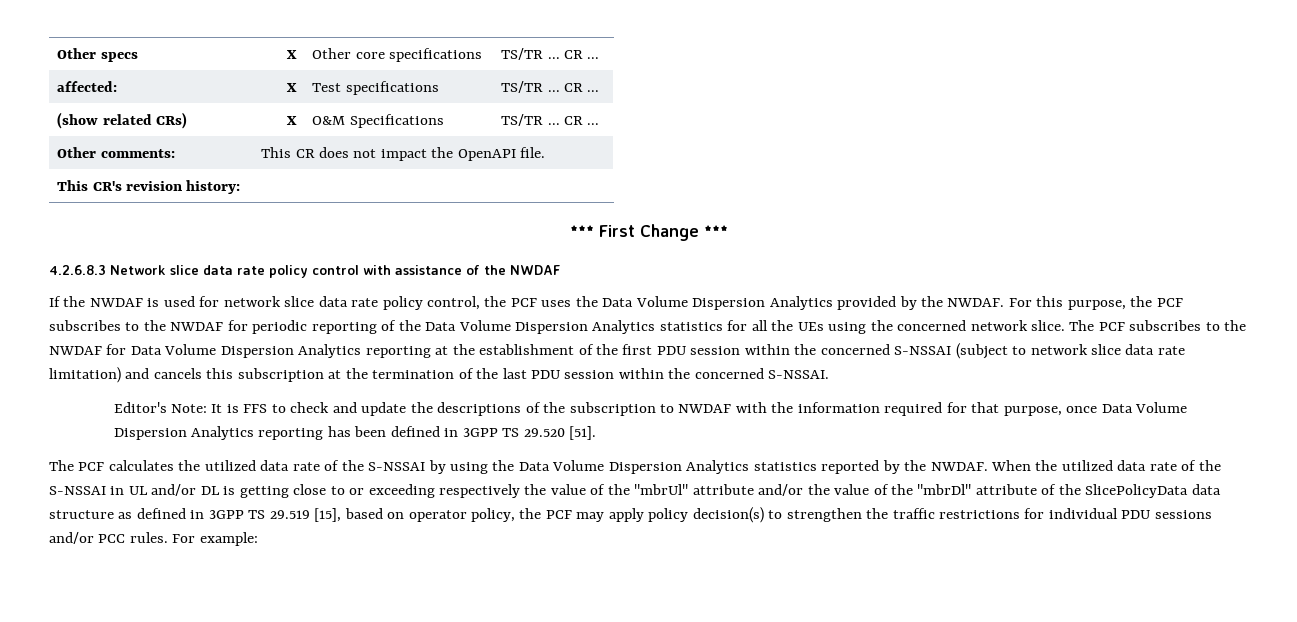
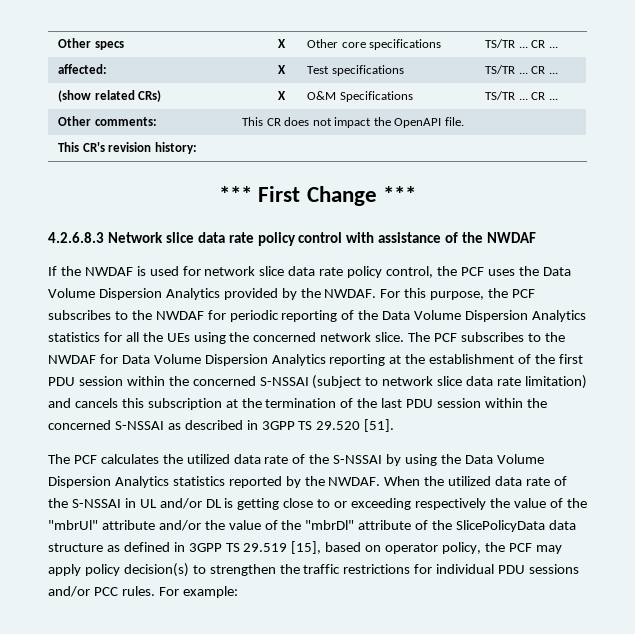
[768,370,830,379] [113,402,1187,416] [113,426,440,440] S-NSSAI. // Editor's Note: It is FFS to check and update the descriptions of the subscription to NWDAF with the information required for that purpose, once Data Volume Dispersion Analytics reporting has been defined -> [114,420,243,430] S-NSSAI as described

